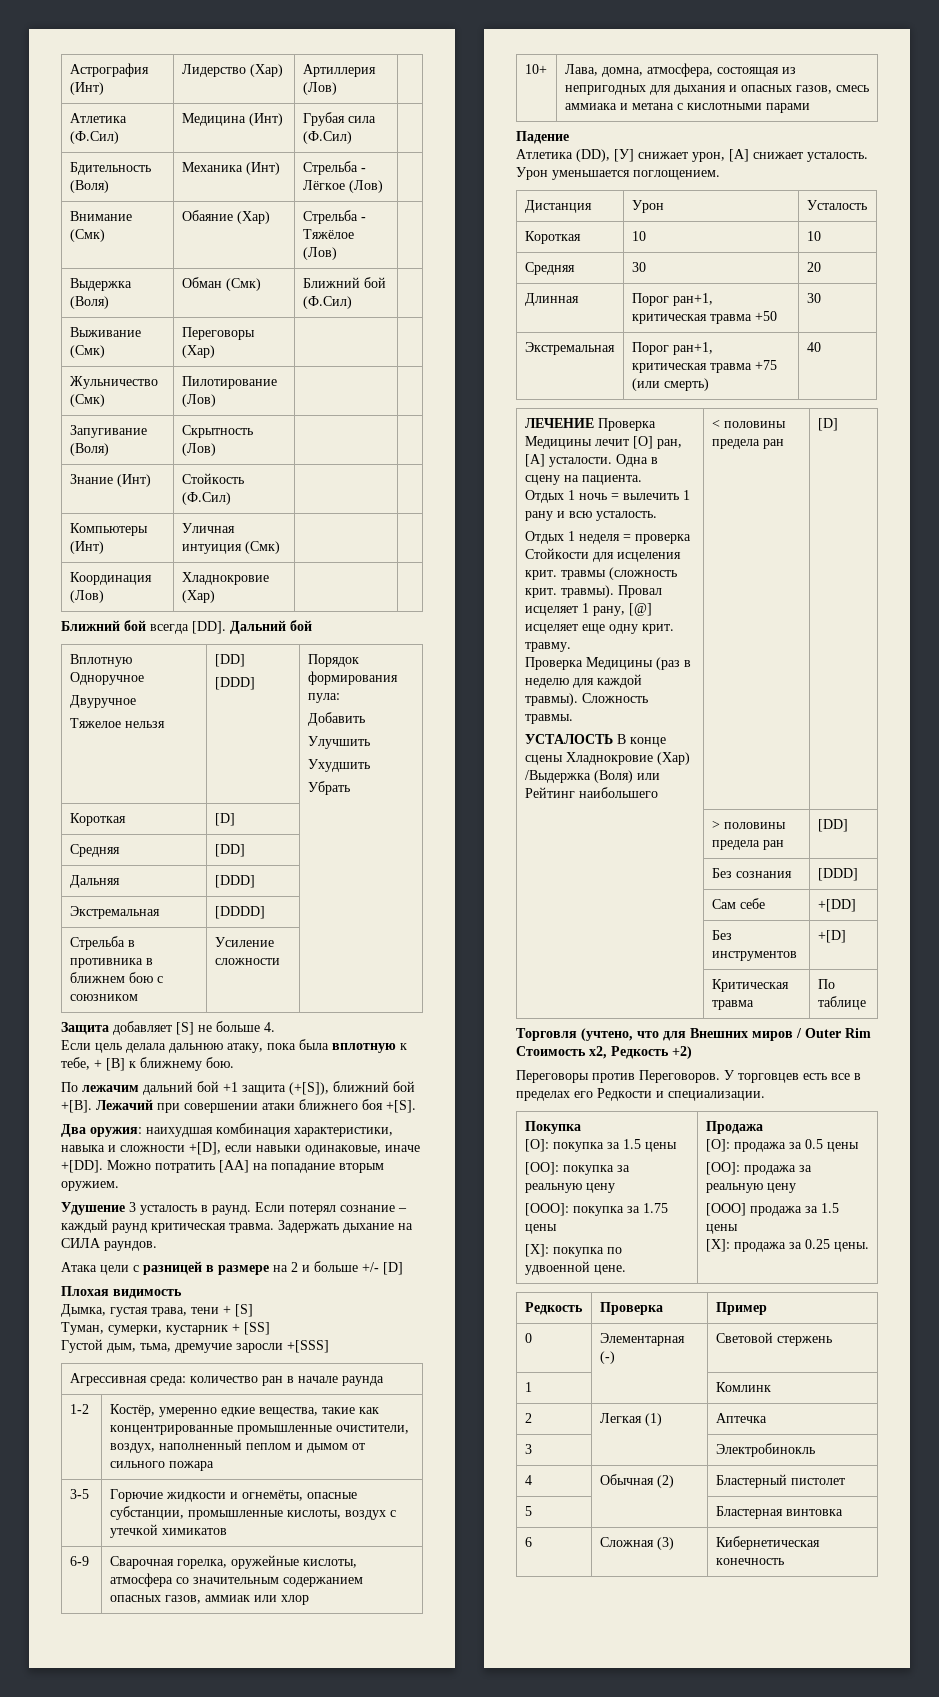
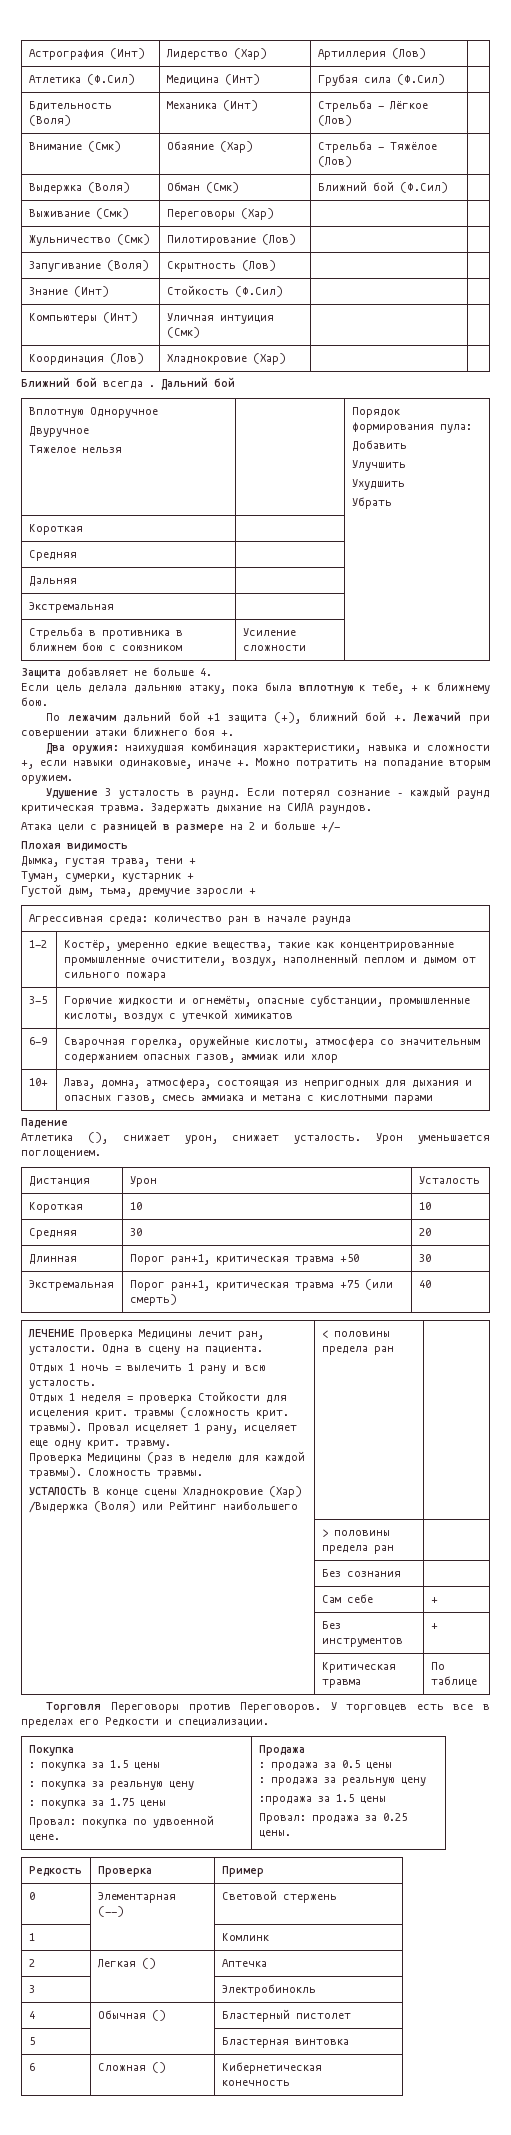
[192,621,226,634] [DD]. -> [149,385,155,387] .
[214,654,245,667] [214,677,255,690] [DD] // [DDD] -> (122, 450) none
[214,813,235,826] [69,844,120,857] [214,844,245,857] [D] | // Средняя | [DD] -> [28,550,77,561] | // Средняя |
[214,875,255,888] [69,906,160,919] [214,906,265,919] [DDD] | // Экстремальная | [DDDD] -> [28,602,114,613] | // Экстремальная |
[176,1022,194,1035] [S] -> (128, 672) none
[106,1058,125,1071] [B] -> (418, 688) none
[289,1082,329,1095] (+[S]), -> [274,712,302,724] (+),
[61,1100,92,1113] +[B]. -> [393,715,407,721] +.
[386,1100,416,1113] +[S]. -> [221,730,234,736] +.
[189,1142,221,1155] +[D], -> [21,760,34,769] +,
[61,1160,103,1173] +[DD]. -> [237,760,250,766] +.
[219,1160,249,1173] [AA] -> (358, 764) none
[383,1262,403,1275] [D] -> (340, 827) none
[235,1304,253,1317] [S] -> (196, 861) none
[244,1322,270,1335] [SS] -> (194, 876) none
[287,1340,329,1353] +[SSS] -> [249,888,256,894] +
[576,149,634,162] (DD), [У] -> [87,1132,108,1144] (),
[729,149,749,162] [A] -> (218, 1139) none
[632,436,682,449] [524,454,545,467] [O] ран, [A] -> [237,1331,264,1340] ран,
[628,603,652,616] [@] -> (238, 1429) none
[817,418,838,431] [D] -> (394, 1350) none
[817,819,848,832] [DD] -> (394, 1549) none
[817,868,858,881] [DDD] -> (401, 1574) none
[817,899,856,912] +[DD] -> [430,1597,438,1603] +
[817,930,846,943] +[D] -> [430,1623,438,1629] +
[581,1028,871,1041] [516,1046,692,1059] (учтено, что для Внешних миров / Outer Rim Стоимость x2, Редкость +2) // -> (102, 1707) none
[524,1139,549,1152] [O]: -> [28,1762,35,1768] :
[524,1162,559,1175] [OO]: -> [28,1781,35,1787] :
[524,1203,569,1216] [OOO]: -> [28,1800,35,1806] :
[524,1244,549,1257] [X]: -> [28,1817,76,1828] Провал:
[705,1139,730,1152] [O]: -> [258,1762,265,1768] :
[705,1162,740,1175] [OO]: -> [258,1777,265,1783] :
[705,1203,839,1216] [705,1224,738,1234] [705,1239,730,1252] [OOO] продажа за 1.5 цены // [X]: -> [258,1794,386,1805] [258,1813,306,1824] :продажа за 1.5 цены // Провал:
[599,1351,615,1364] (-) -> [97,1906,124,1917] (--)
[644,1413,662,1426] (1) -> [141,1958,156,1969] ()
[656,1475,674,1488] (2) -> [151,2010,166,2021] ()
[656,1537,674,1550] (3) -> [151,2062,166,2073] ()

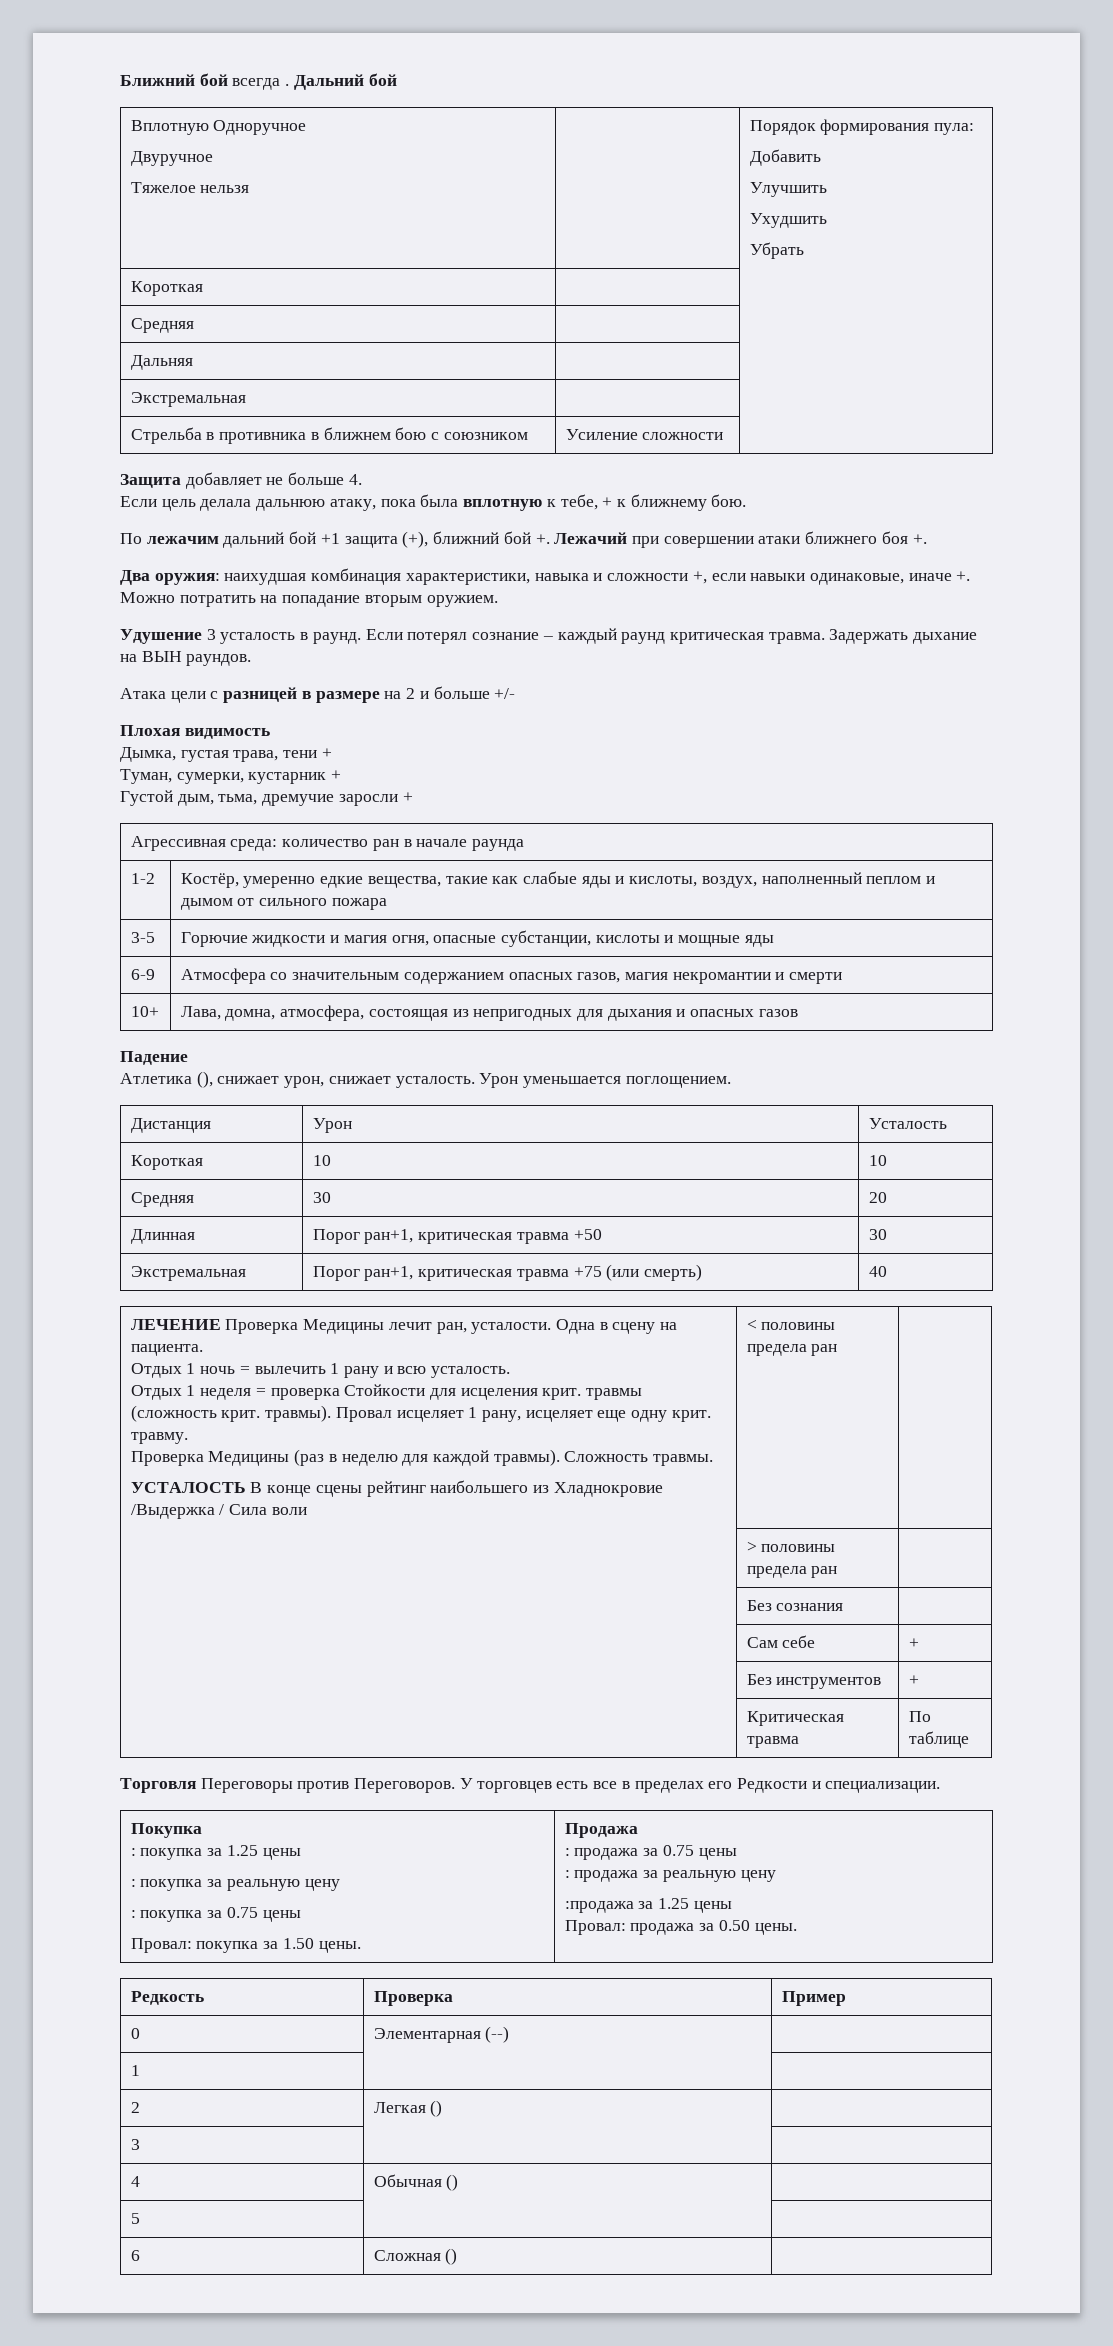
[28,48,145,60] [165,48,267,60] [317,48,426,60] [28,74,135,85] [166,74,260,85] [317,74,445,86] [28,101,112,111] [28,115,71,126] [166,100,258,111] [317,100,428,112] [317,115,352,126] [28,141,121,152] [166,141,253,153] [317,141,437,153] [317,156,352,167] [28,182,130,194] [166,182,239,193] [317,181,448,193] [28,208,129,219] [166,208,274,220] [28,234,150,246] [166,234,296,246] [28,260,149,272] [166,260,276,272] [28,286,109,297] [166,285,283,297] [28,312,138,324] [166,313,274,324] [166,327,200,338] [28,353,144,365] [166,353,286,365] Астрография (Инт) | Лидерство (Хар) | Артиллерия (Лов) | // Атлетика (Ф.Сил) | Медицина (Инт) | Грубая сила (Ф.Сил) | // Бдительность (Воля) | Механика (Инт) | Стрельба - Лёгкое (Лов) | // Внимание (Смк) | Обаяние (Хар) | Стрельба - Тяжёлое (Лов) | // Выдержка (Воля) | Обман (Смк) | Ближний бой (Ф.Сил) | // Выживание (Смк) | Переговоры (Хар) | | // Жульничество (Смк) | Пилотирование (Лов) | | // Запугивание (Воля) | Скрытность (Лов) | | // Знание (Инт) | Стойкость (Ф.Сил) | | // Компьютеры (Инт) | Уличная интуиция (Смк) | | // Координация (Лов) | Хладнокровие (Хар) | | // -> (120, 80) none
[287,803,314,812] СИЛА -> [141,651,182,662] ВЫН
[339,942,454,951] [63,957,226,966] концентрированные промышленные очистители, -> [523,871,698,888] слабые яды и кислоты,
[191,995,470,1007] [63,1009,293,1022] [28,1037,47,1045] [63,1035,374,1048] огнемёты, опасные субстанции, промышленные кислоты, воздух с утечкой химикатов // 6-9 | Сварочная горелка, оружейные кислоты, атмосфера -> [343,930,774,947] [130,969,155,980] [180,968,266,984] магия огня, опасные субстанции, кислоты и мощные яды // 6-9 | Атмосфера
[240,1054,338,1063] аммиак или хлор -> [625,972,843,984] магия некромантии и смерти
[116,1095,433,1104] газов, смесь аммиака и метана с кислотными парами -> [758,1009,798,1017] газов
[182,1486,302,1498] [28,1500,298,1513] Хладнокровие (Хар) /Выдержка (Воля) или Рейтинг наибольшего -> [366,1480,663,1497] [130,1504,307,1519] рейтинг наибольшего из Хладнокровие /Выдержка / Сила воли
[109,1760,128,1768] 1.5 -> [226,1845,258,1856] 1.25
[109,1798,134,1806] 1.75 -> [226,1907,258,1918] 0.75
[132,1815,214,1828] [28,1834,60,1842] по удвоенной цене. -> [263,1938,361,1953] за 1.50 цены.
[341,1760,360,1768] 0.5 -> [662,1845,694,1856] 0.75
[335,1794,354,1802] 1.5 -> [658,1898,690,1909] 1.25
[382,1813,407,1821] 0.25 -> [718,1920,750,1931] 0.50
[221,1890,337,1903] Световой стержень -> (510, 2034) none
[221,1933,269,1942] Комлинк -> (140, 2070) none
[221,1959,267,1967] Аптечка -> (443, 2108) none
[221,1984,316,1996] Электробинокль -> (140, 2144) none
[221,2009,351,2022] Бластерный пистолет -> (459, 2182) none
[221,2037,349,2048] Бластерная винтовка -> (140, 2218) none
[221,2062,322,2074] [221,2080,290,2086] Кибернетическая конечность -> (458, 2256) none

